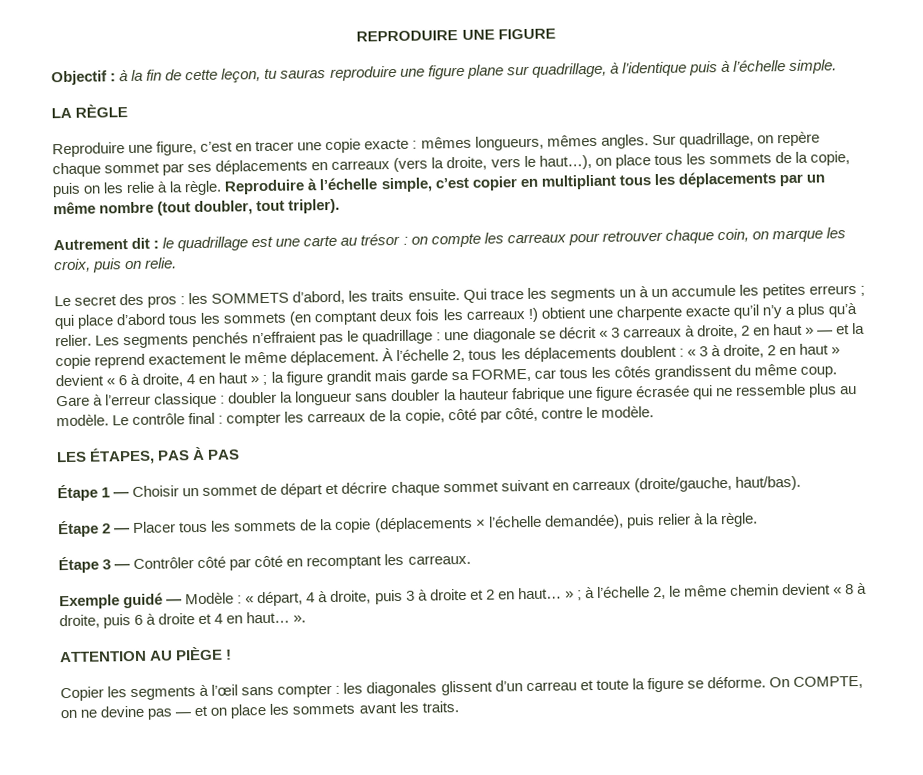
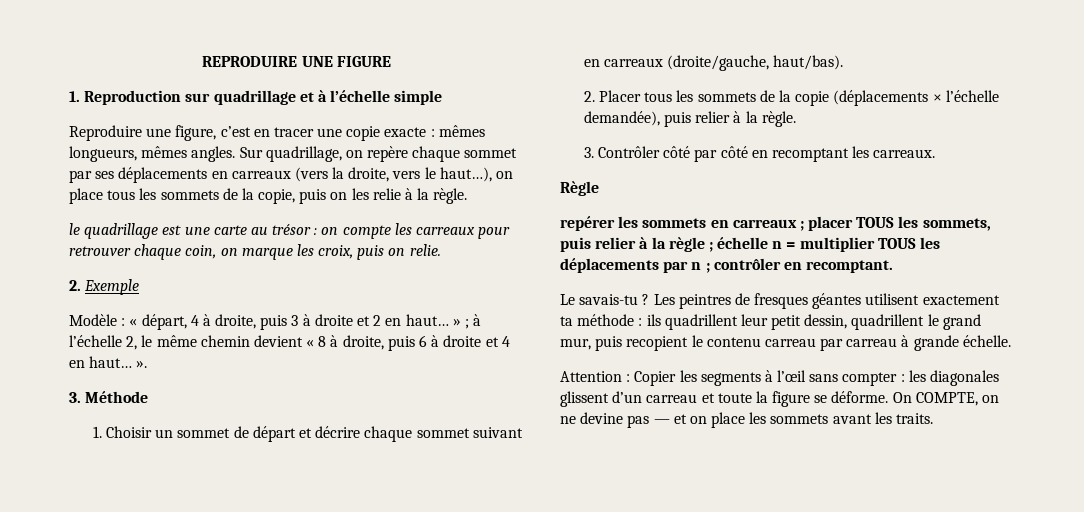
[51,59,838,86] [51,104,129,119] Objectif : à la fin de cette leçon, tu sauras reproduire une figure plane sur quadrillage, à l’identique puis à l’échelle simple. // LA RÈGLE -> [69,90,443,105] 1. Reproduction sur quadrillage et à l’échelle simple
[224,171,825,195] [53,198,341,216] [53,237,160,251] Reproduire à l’échelle simple, c’est copier en multipliant tous les déplacements par un même nombre (tout doubler, tout tripler). // Autrement dit : -> (468, 196) //
[54,283,866,308] [54,302,858,330] [55,322,866,349] [55,343,841,370] [55,363,838,387] [56,383,857,408] [56,406,654,427] [56,446,241,465] [57,475,801,502] [57,512,758,538] [58,553,471,574] [59,592,183,610] Le secret des pros : les SOMMETS d’abord, les traits ensuite. Qui trace les segments un à un accumule les petites erreurs ; qui place d’abord tous les sommets (en comptant deux fois les carreaux !) obtient une charpente exacte qu’il n’y a plus qu’à relier. Les segments penchés n’effraient pas le quadrillage : une diagonale se décrit « 3 carreaux à droite, 2 en haut » — et la copie reprend exactement le même déplacement. À l’échelle 2, tous les déplacements doublent : « 3 à droite, 2 en haut » devient « 6 à droite, 4 en haut » ; la figure grandit mais garde sa FORME, car tous les côtés grandissent du même coup. Gare à l’erreur classique : doubler la longueur sans doubler la hauteur fabrique une figure écrasée qui ne ressemble plus au modèle. Le contrôle final : compter les carreaux de la copie, côté par côté, contre le modèle. // LES ÉTAPES, PAS À PAS // Étape 1 — Choisir un sommet de départ et décrire chaque sommet suivant en carreaux (droite/gauche, haut/bas). // Étape 2 — Placer tous les sommets de la copie (déplacements × l’échelle demandée), puis relier à la règle. // Étape 3 — Contrôler côté par côté en recomptant les carreaux. // Exemple guidé — -> [69,279,140,295] 2. Exemple //
[59,646,233,663] ATTENTION AU PIÈGE ! // -> [69,391,149,403] [92,426,523,442] [583,55,844,71] [583,90,999,106] [583,111,796,127] [583,146,936,162] [560,181,599,196] [560,216,991,231] [560,237,941,252] [560,258,894,273] [560,293,1000,309] [560,314,981,330] [560,335,1011,351] [560,371,631,382] 3. Méthode // 1. Choisir un sommet de départ et décrire chaque sommet suivant en carreaux (droite/gauche, haut/bas). // 2. Placer tous les sommets de la copie (déplacements × l’échelle demandée), puis relier à la règle. // 3. Contrôler côté par côté en recomptant les carreaux. // Règle // repérer les sommets en carreaux ; placer TOUS les sommets, puis relier à la règle ; échelle n = multiplier TOUS les déplacements par n ; contrôler en recomptant. // Le savais-tu ? Les peintres de fresques géantes utilisent exactement ta méthode : ils quadrillent leur petit dessin, quadrillent le grand mur, puis recopient le contenu carreau par carreau à grande échelle. // Attention :

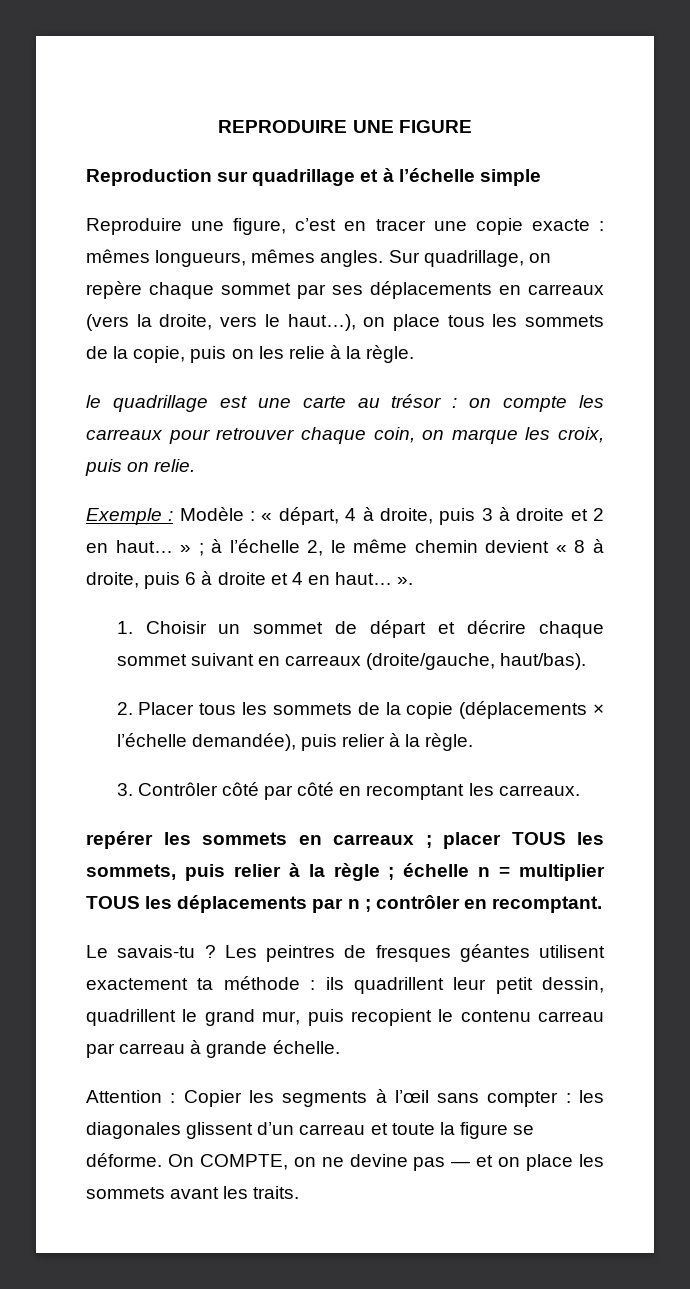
[69,91,80,102] 1. -> (472, 126) none
[69,280,81,291] 2. -> (196, 465) none
(140, 287) // -> [168,511,174,521] :
[69,391,149,403] // 3. Méthode -> (414, 581) none
[560,181,599,196] // Règle -> (580, 790) none

